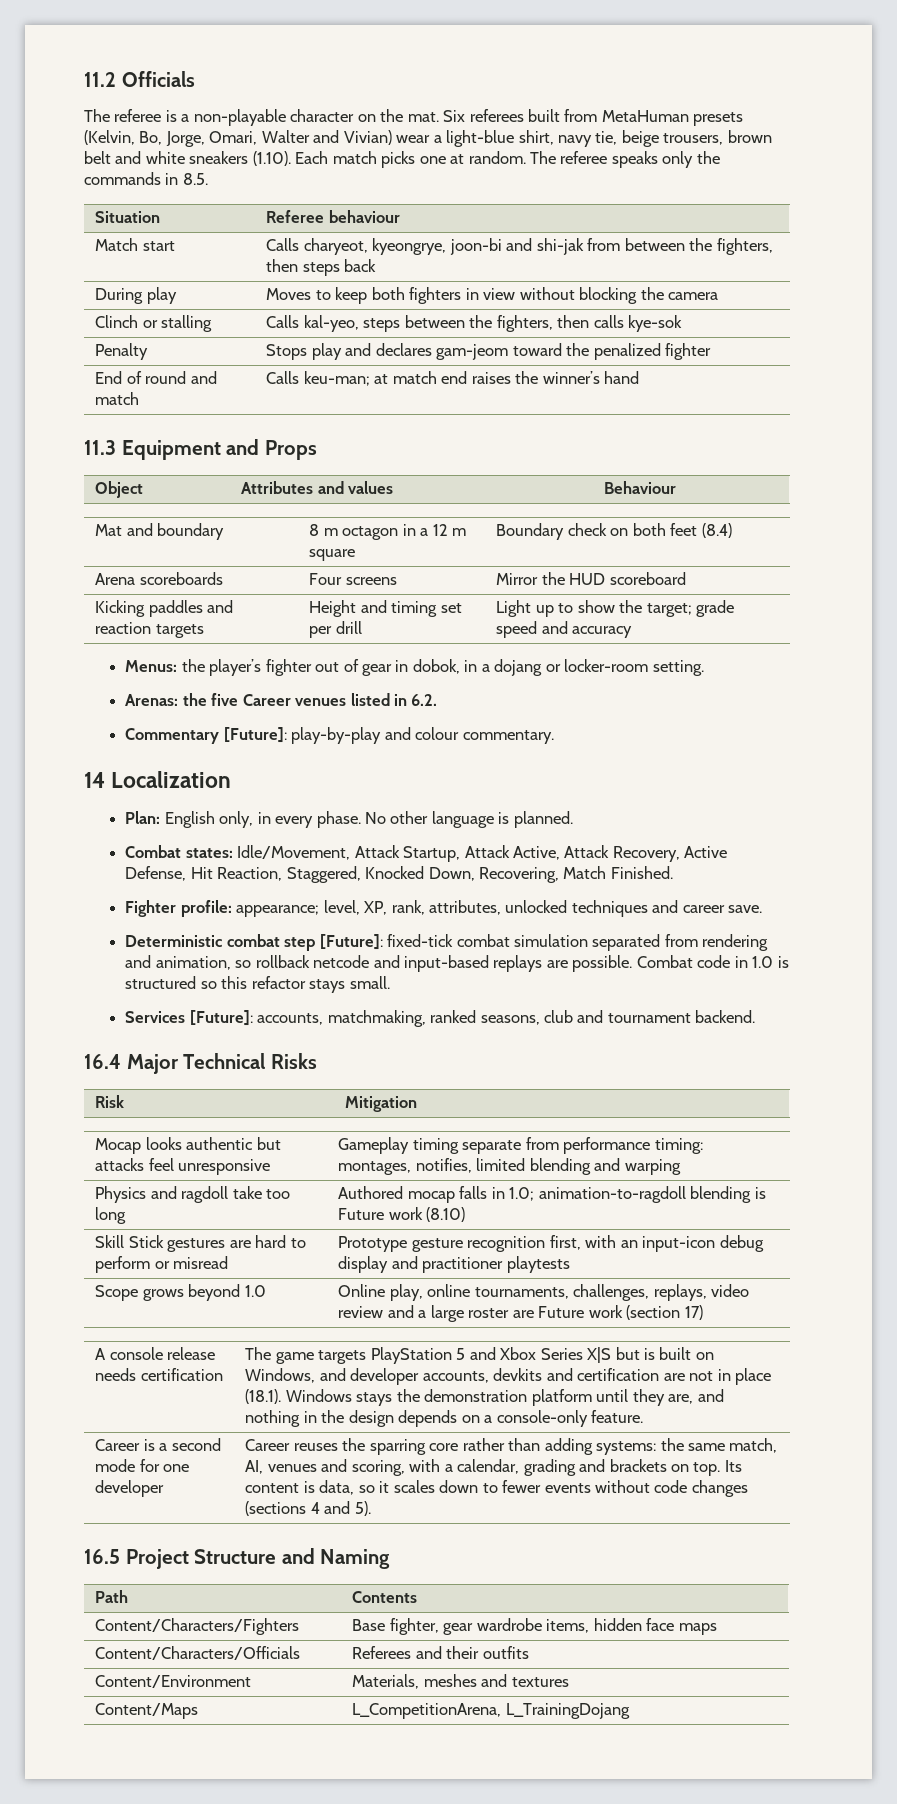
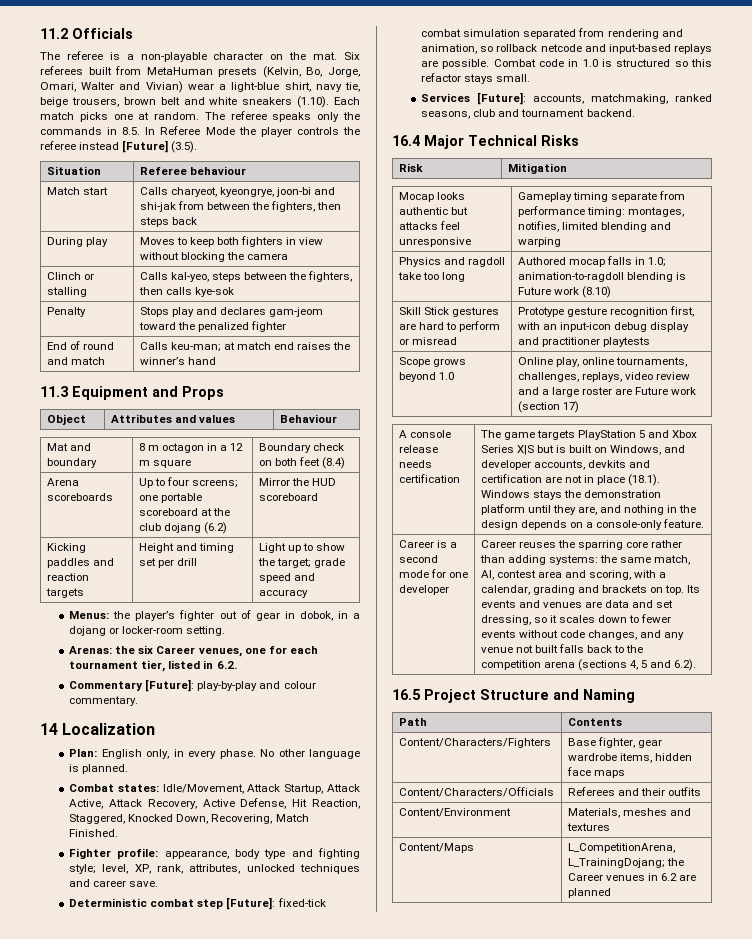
(208, 179) none -> [145,126,360,137] [40,140,198,153] In Referee Mode the player controls the referee instead [Future] (3.5).
[309,573,397,585] Four screens -> [138,477,239,488] [138,493,202,503] [138,508,230,516] [138,522,227,534] Up to four screens; one portable scoreboard at the club dojang (6.2)
[211,693,347,706] five Career venues -> [138,645,318,657] [69,660,166,672] six Career venues, one for each tournament tier,
[236,905,320,917] appearance; -> [164,848,360,859] [69,864,97,874] appearance, body type and fighting style;
[267,1464,317,1472] venues -> [496,570,562,578] contest area
[245,1480,355,1495] content is data, -> [480,600,674,608] [480,615,531,625] events and venues are data and set dressing,
[691,1480,748,1497] [245,1501,371,1516] changes (sections 4 and 5). -> [588,630,685,640] [480,644,644,653] [480,659,697,671] changes, and any venue not built falls back to the competition arena (sections 4, 5 and 6.2).
[505,1703,630,1719] L_TrainingDojang -> [567,858,684,868] [567,873,697,881] [567,888,611,898] L_TrainingDojang; the Career venues in 6.2 are planned

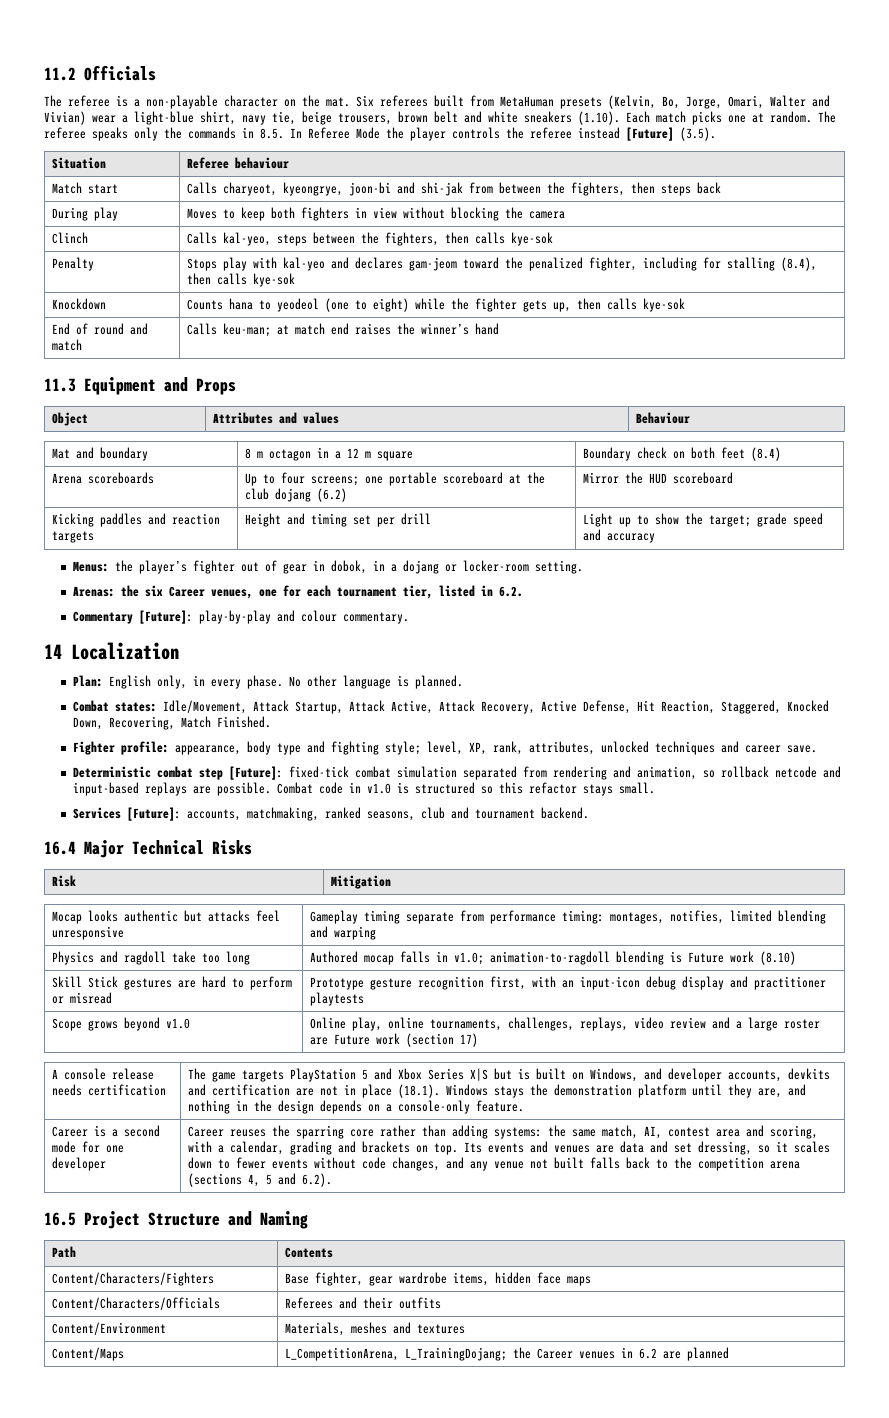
[83,273,94,280] [46,287,87,297] or stalling -> (89, 238) none
(194, 312) none -> [253,257,326,271] with kal-yeo
[251,321,287,332] fighter -> [589,257,818,271] [187,273,296,287] [52,298,107,310] [187,298,686,312] fighter, including for stalling (8.4), then calls kye-sok // Knockdown | Counts hana to yeodeol (one to eight) while the fighter gets up, then calls kye-sok
[582,59,598,67] 1.0 -> [366,783,391,794] v1.0
[648,257,667,267] 1.0; -> [454,952,485,965] v1.0;
[438,372,454,380] 1.0 -> [166,1018,191,1029] v1.0

